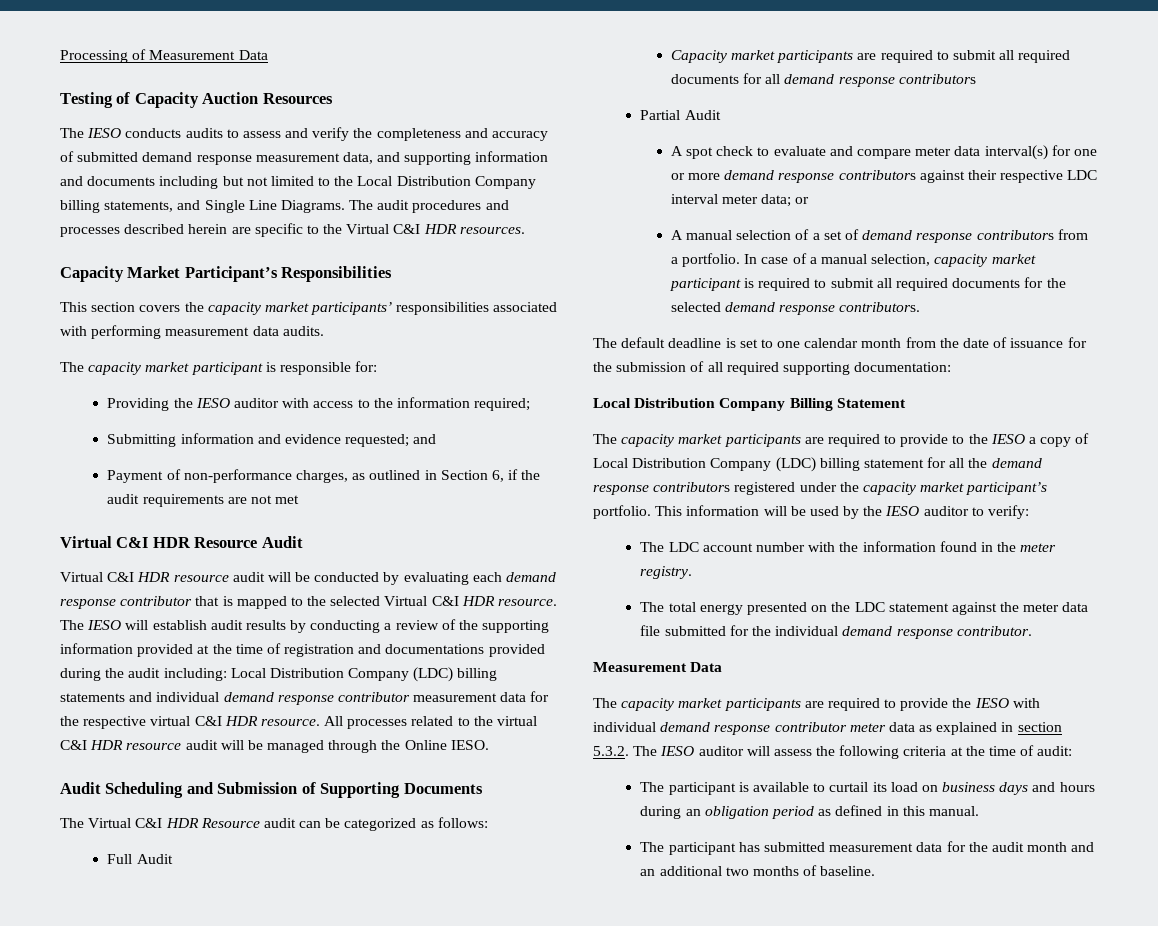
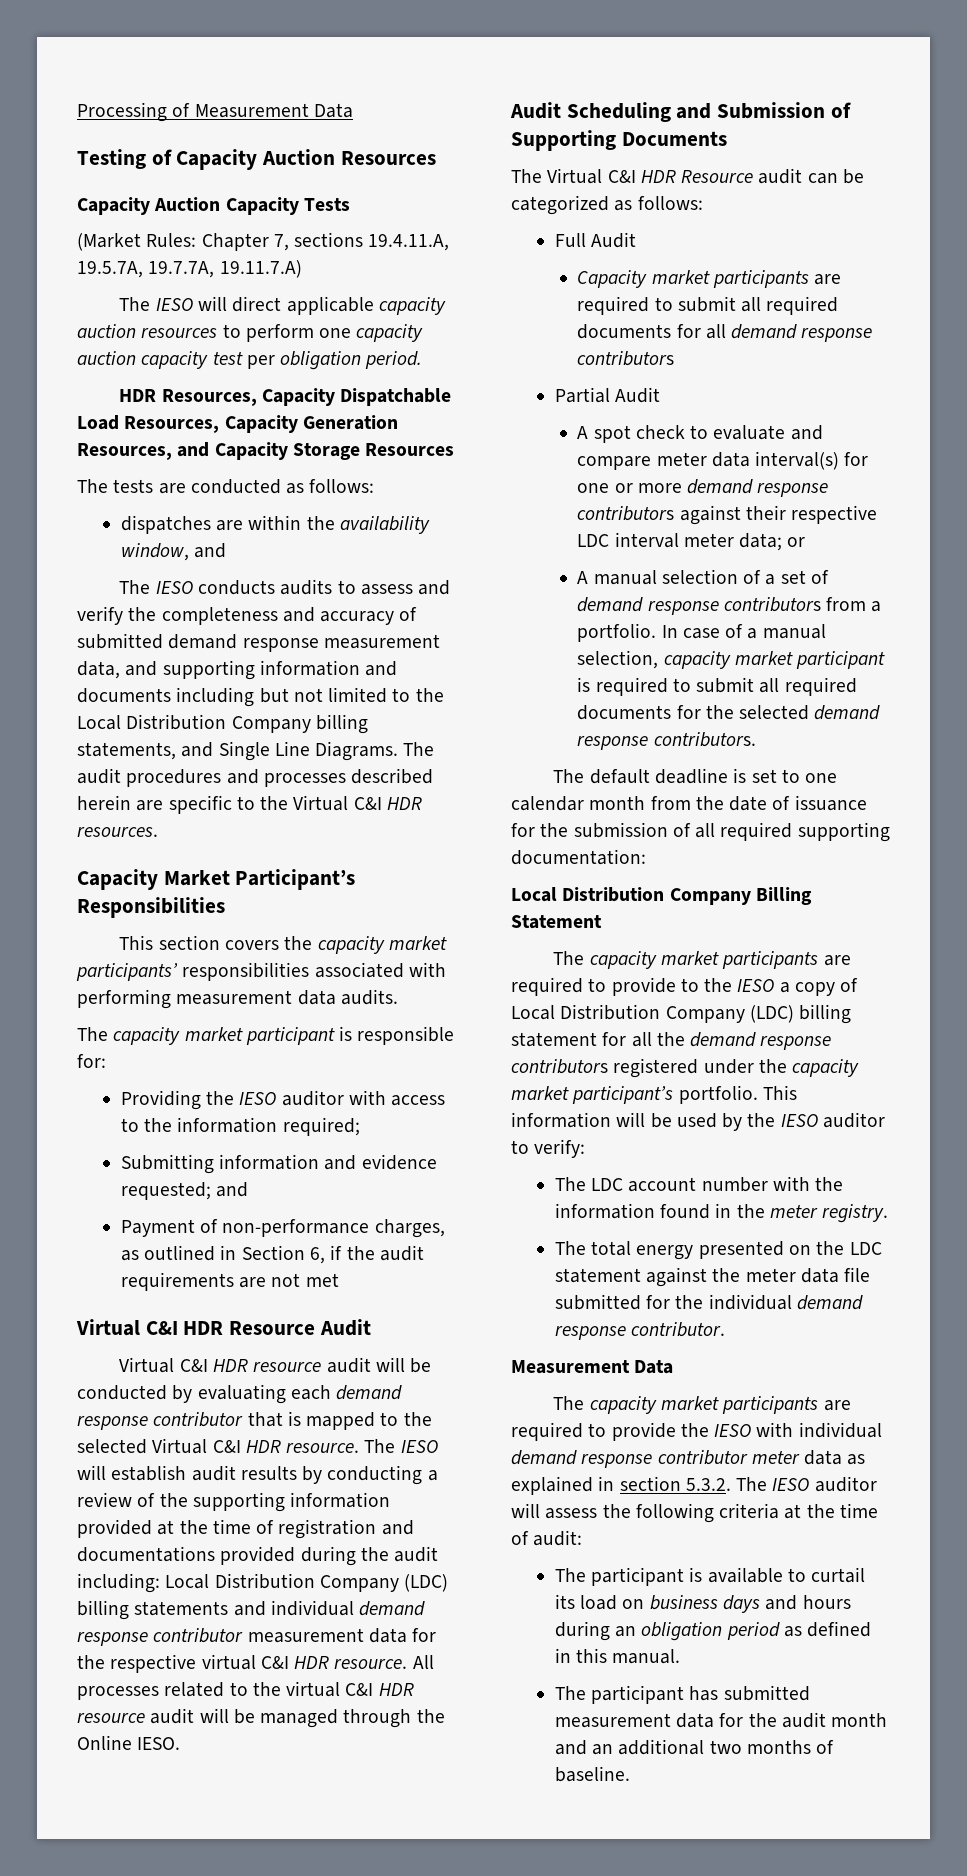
(333, 98) none -> [77,197,350,215] [77,232,450,251] [77,260,302,278] [119,296,446,315] [77,324,424,342] [77,351,423,370] [119,388,452,406] [77,415,398,433] [77,442,455,460] [77,479,375,494] [120,515,430,534] [120,543,227,561] // Capacity Auction Capacity Tests // (Market Rules: Chapter 7, sections 19.4.11.A, 19.5.7A, 19.7.7A, 19.11.7.A) // The IESO will direct applicable capacity auction resources to perform one capacity auction capacity test per obligation period. // HDR Resources, Capacity Dispatchable Load Resources, Capacity Generation Resources, and Capacity Storage Resources // The tests are conducted as follows: // dispatches are within the availability window, and

